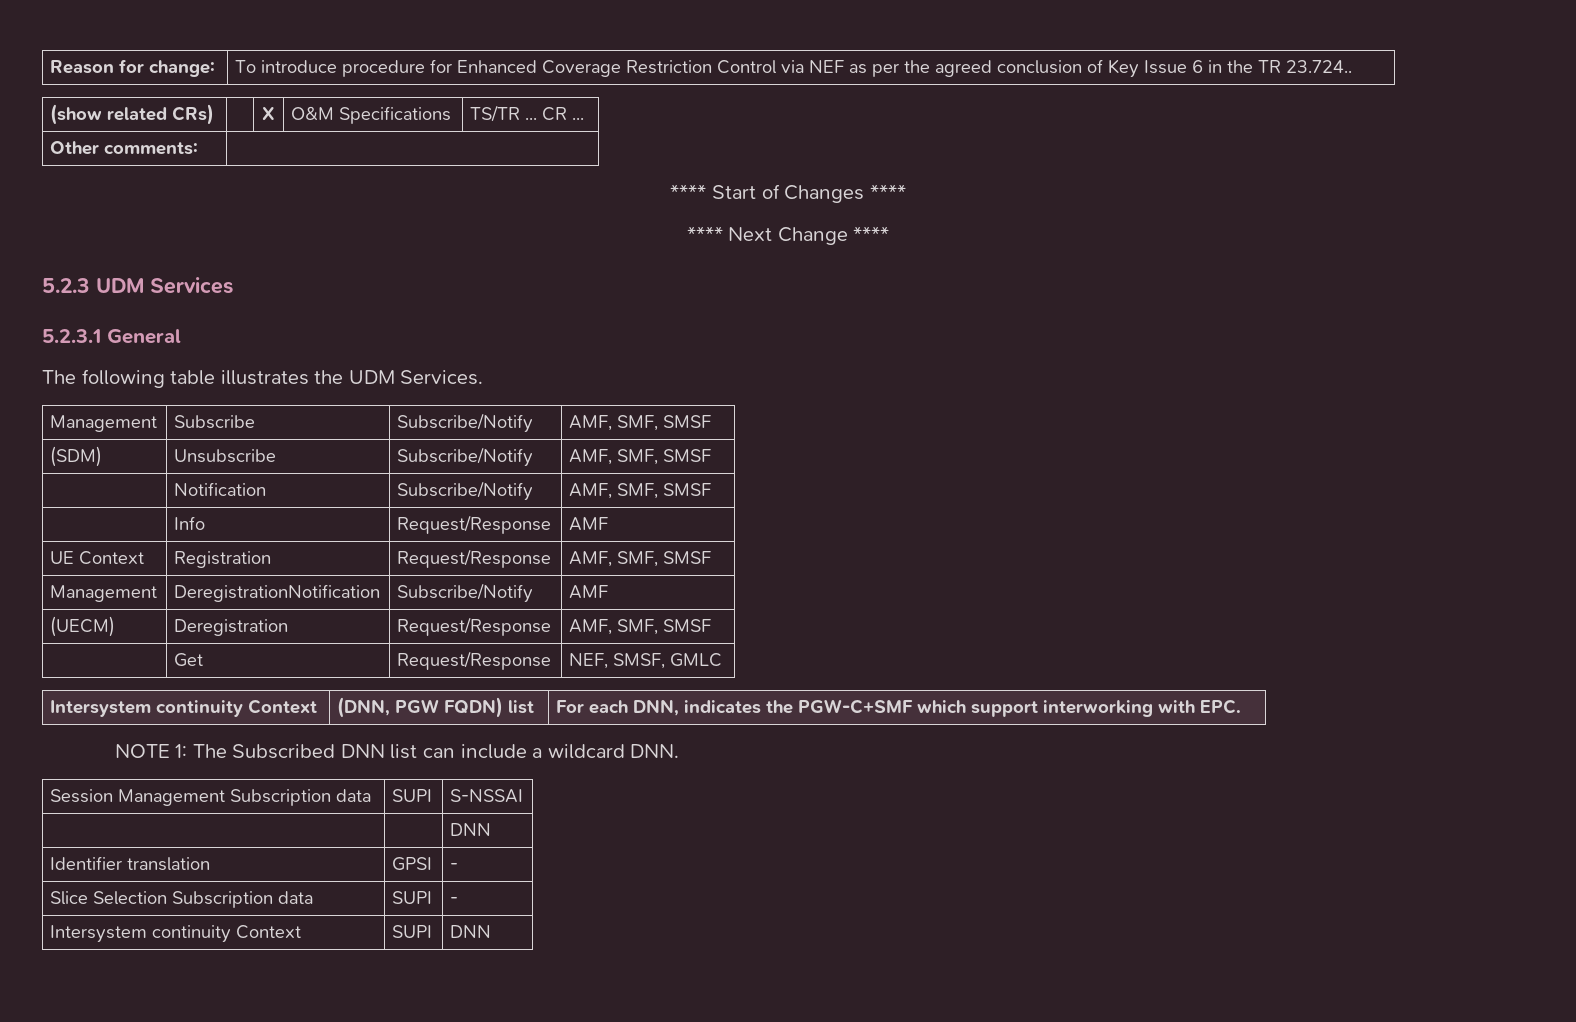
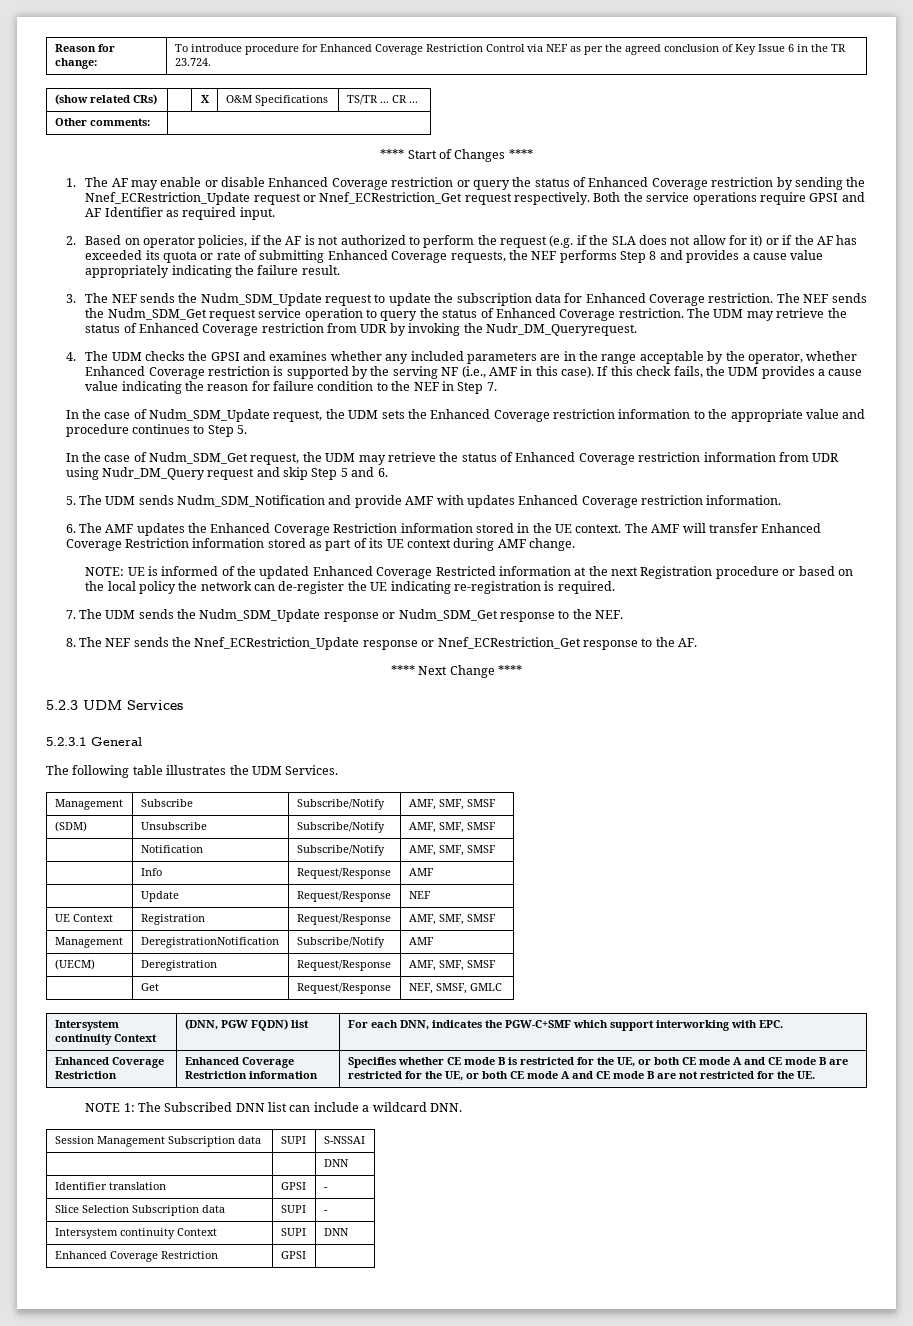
[1286,60,1353,73] 23.724.. -> [174,58,211,66] 23.724.
(906, 191) none -> [65,177,866,190] [85,192,865,205] [85,207,275,220] [65,235,858,248] [85,250,824,263] [85,265,340,278] [65,293,867,306] [85,308,847,321] [85,323,637,336] [65,351,858,364] [85,366,863,379] [85,381,497,394] [65,409,866,422] [65,424,248,437] [65,452,840,465] [65,467,388,480] [65,495,782,508] [65,523,822,536] [65,538,576,551] [85,566,853,579] [85,581,615,594] [65,609,624,622] [65,637,698,650] // 1. The AF may enable or disable Enhanced Coverage restriction or query the status of Enhanced Coverage restriction by sending the Nnef_ECRestriction_Update request or Nnef_ECRestriction_Get request respectively. Both the service operations require GPSI and AF Identifier as required input. // 2. Based on operator policies, if the AF is not authorized to perform the request (e.g. if the SLA does not allow for it) or if the AF has exceeded its quota or rate of submitting Enhanced Coverage requests, the NEF performs Step 8 and provides a cause value appropriately indicating the failure result. // 3. The NEF sends the Nudm_SDM_Update request to update the subscription data for Enhanced Coverage restriction. The NEF sends the Nudm_SDM_Get request service operation to query the status of Enhanced Coverage restriction. The UDM may retrieve the status of Enhanced Coverage restriction from UDR by invoking the Nudr_DM_Queryrequest. // 4. The UDM checks the GPSI and examines whether any included parameters are in the range acceptable by the operator, whether Enhanced Coverage restriction is supported by the serving NF (i.e., AMF in this case). If this check fails, the UDM provides a cause value indicating the reason for failure condition to the NEF in Step 7. // In the case of Nudm_SDM_Update request, the UDM sets the Enhanced Coverage restriction information to the appropriate value and procedure continues to Step 5. // In the case of Nudm_SDM_Get request, the UDM may retrieve the status of Enhanced Coverage restriction information from UDR using Nudr_DM_Query request and skip Step 5 and 6. // 5. The UDM sends Nudm_SDM_Notification and provide AMF with updates Enhanced Coverage restriction information. // 6. The AMF updates the Enhanced Coverage Restriction information stored in the UE context. The AMF will transfer Enhanced Coverage Restriction information stored as part of its UE context during AMF change. // NOTE: UE is informed of the updated Enhanced Coverage Restricted information at the next Registration procedure or based on the local policy the network can de-register the UE indicating re-registration is required. // 7. The UDM sends the Nudm_SDM_Update response or Nudm_SDM_Get response to the NEF. // 8. The NEF sends the Nnef_ECRestriction_Update response or Nnef_ECRestriction_Get response to the AF.
(609, 524) none -> [140,891,179,902] [296,891,391,902] [408,891,431,899] // | Update | Request/Response | NEF
(1242, 706) none -> [54,1057,164,1068] [54,1071,117,1079] [184,1057,294,1068] [184,1071,318,1079] [347,1057,848,1068] [347,1071,815,1081] // Enhanced Coverage Restriction | Enhanced Coverage Restriction information | Specifies whether CE mode B is restricted for the UE, or both CE mode A and CE mode B are restricted for the UE, or both CE mode A and CE mode B are not restricted for the UE.
(492, 931) none -> [54,1251,218,1262] [280,1251,306,1259] // Enhanced Coverage Restriction | GPSI |

